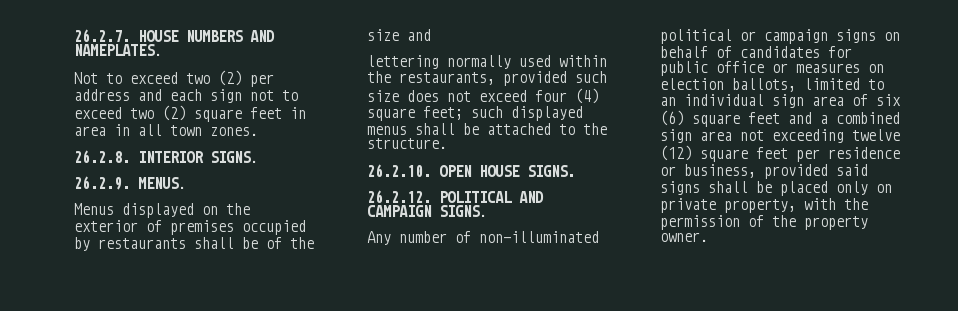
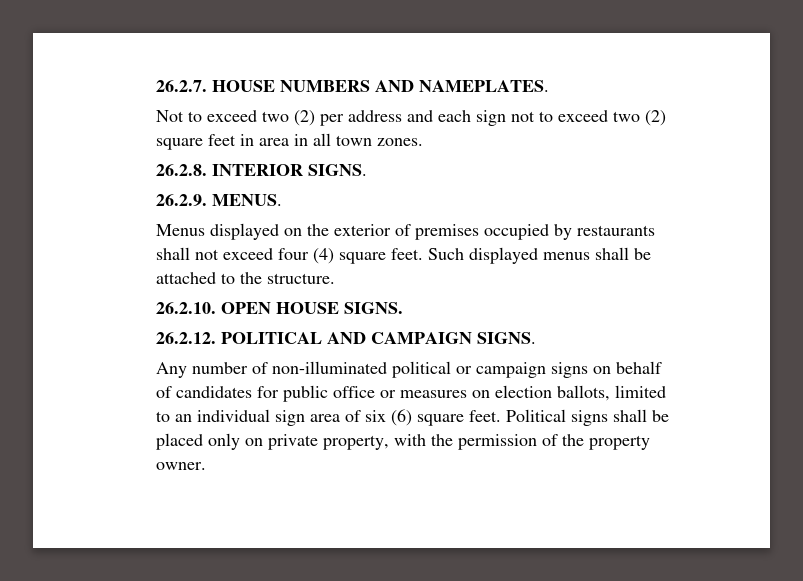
[241,237,314,249] [366,29,431,41] [366,55,607,69] [366,71,607,86] [366,90,439,102] be of the size and // lettering normally used within the restaurants, provided such size does -> (190, 253) none
[422,106,503,120] feet; such -> [390,248,464,260] feet. Such
[747,112,900,124] [659,129,900,143] [659,145,900,162] [659,164,868,179] feet and a combined sign area not exceeding twelve (12) square feet per residence or business, provided said -> [468,409,566,422] feet. Political

